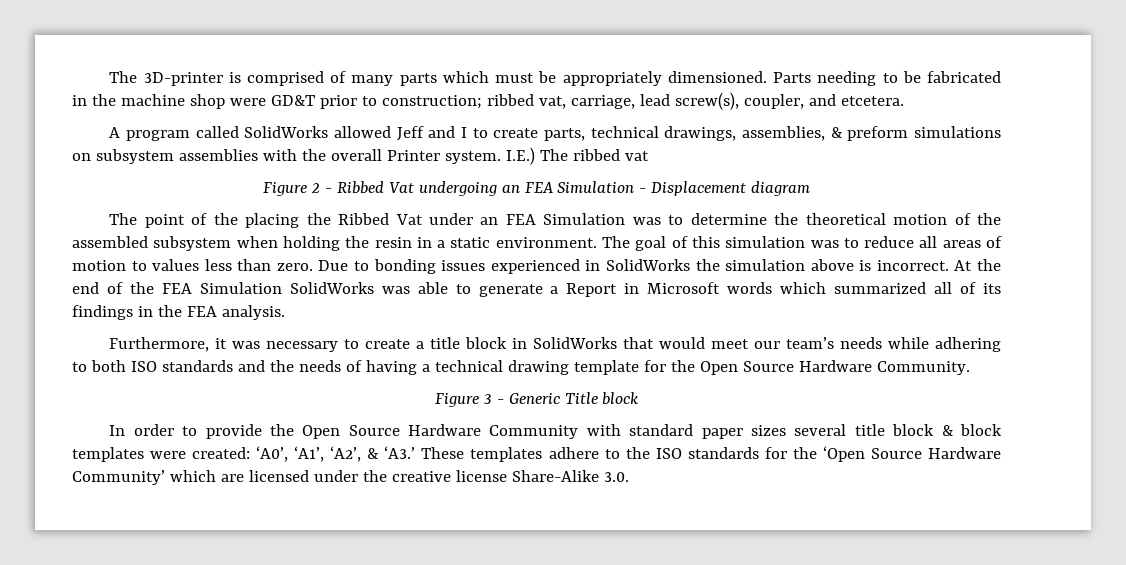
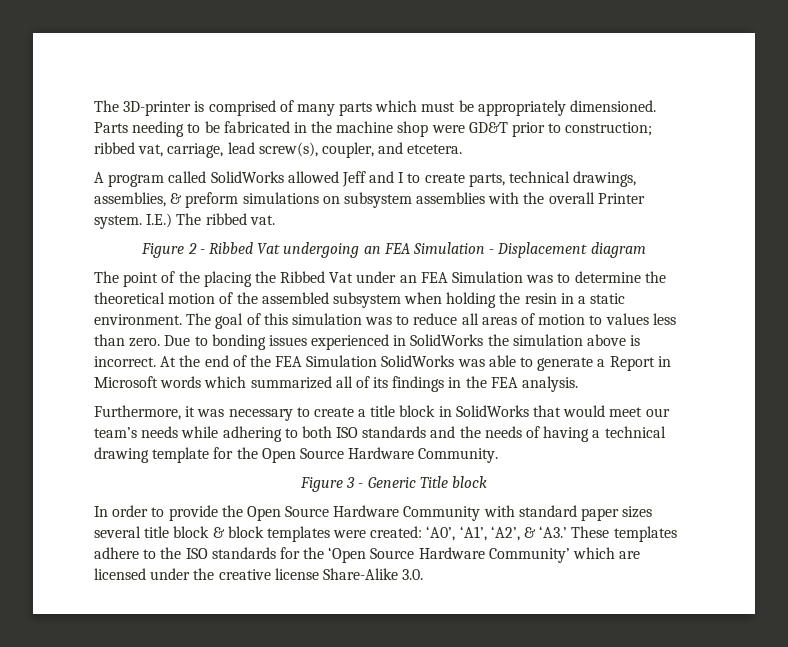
[624,151,649,161] vat -> [249,215,275,225] vat.

